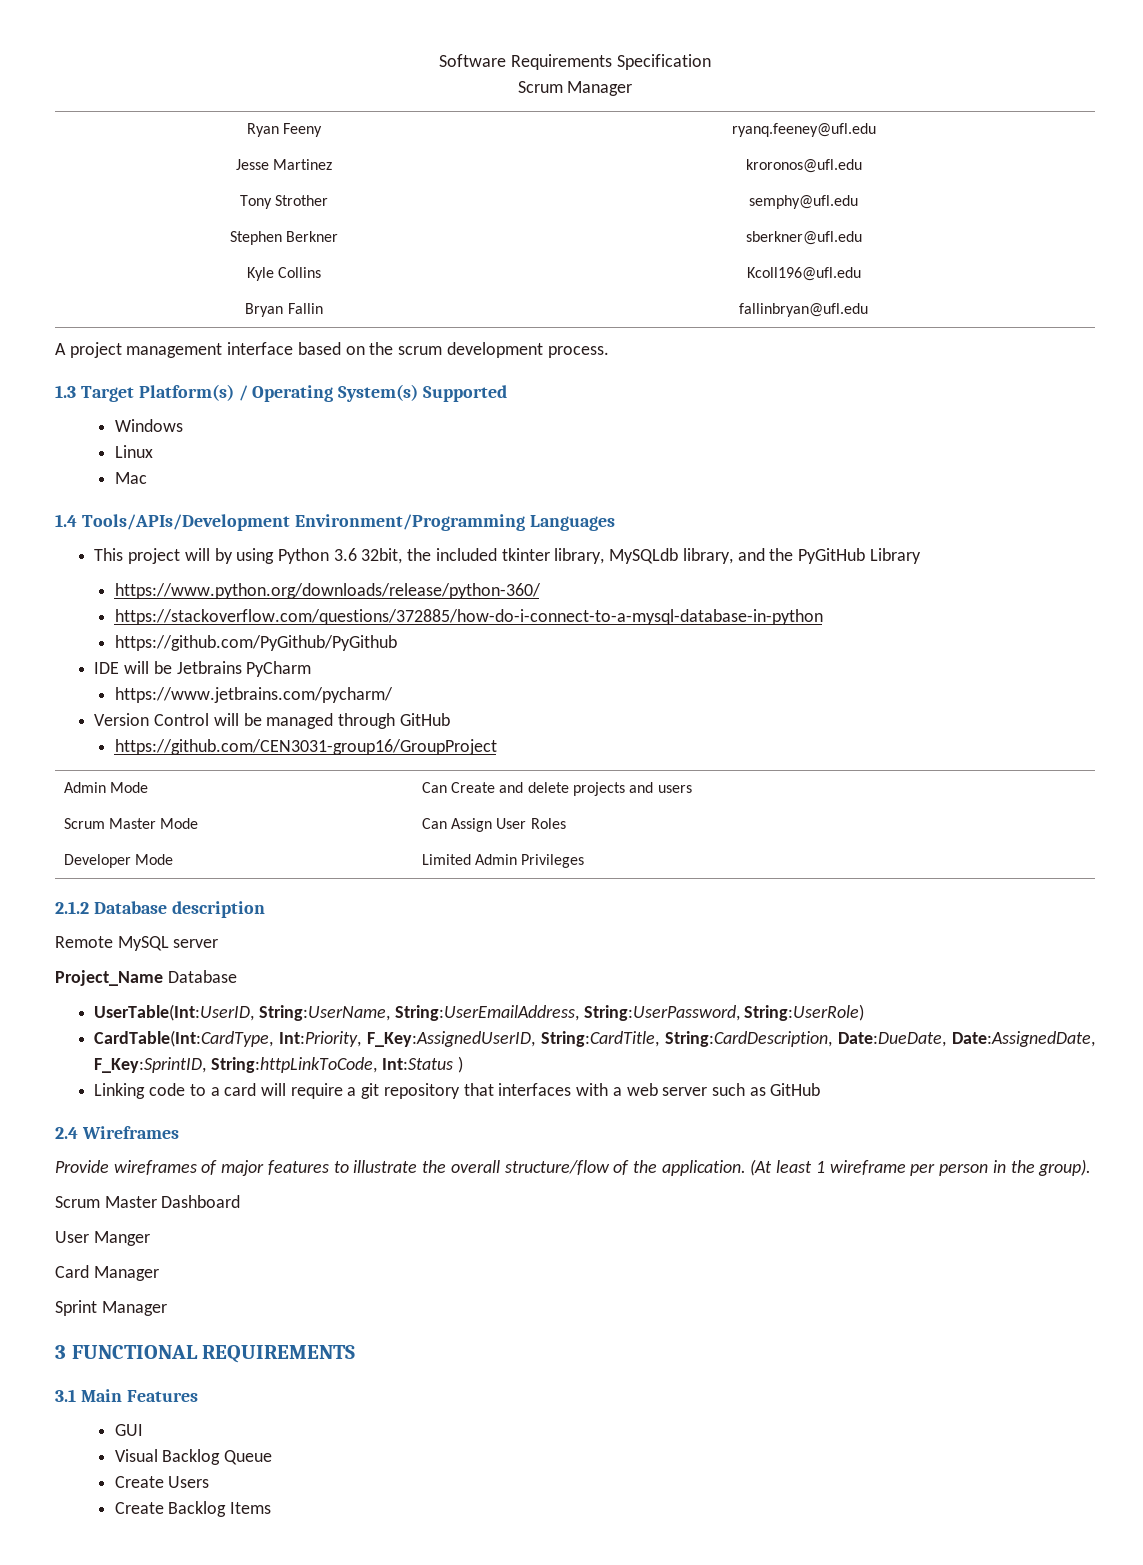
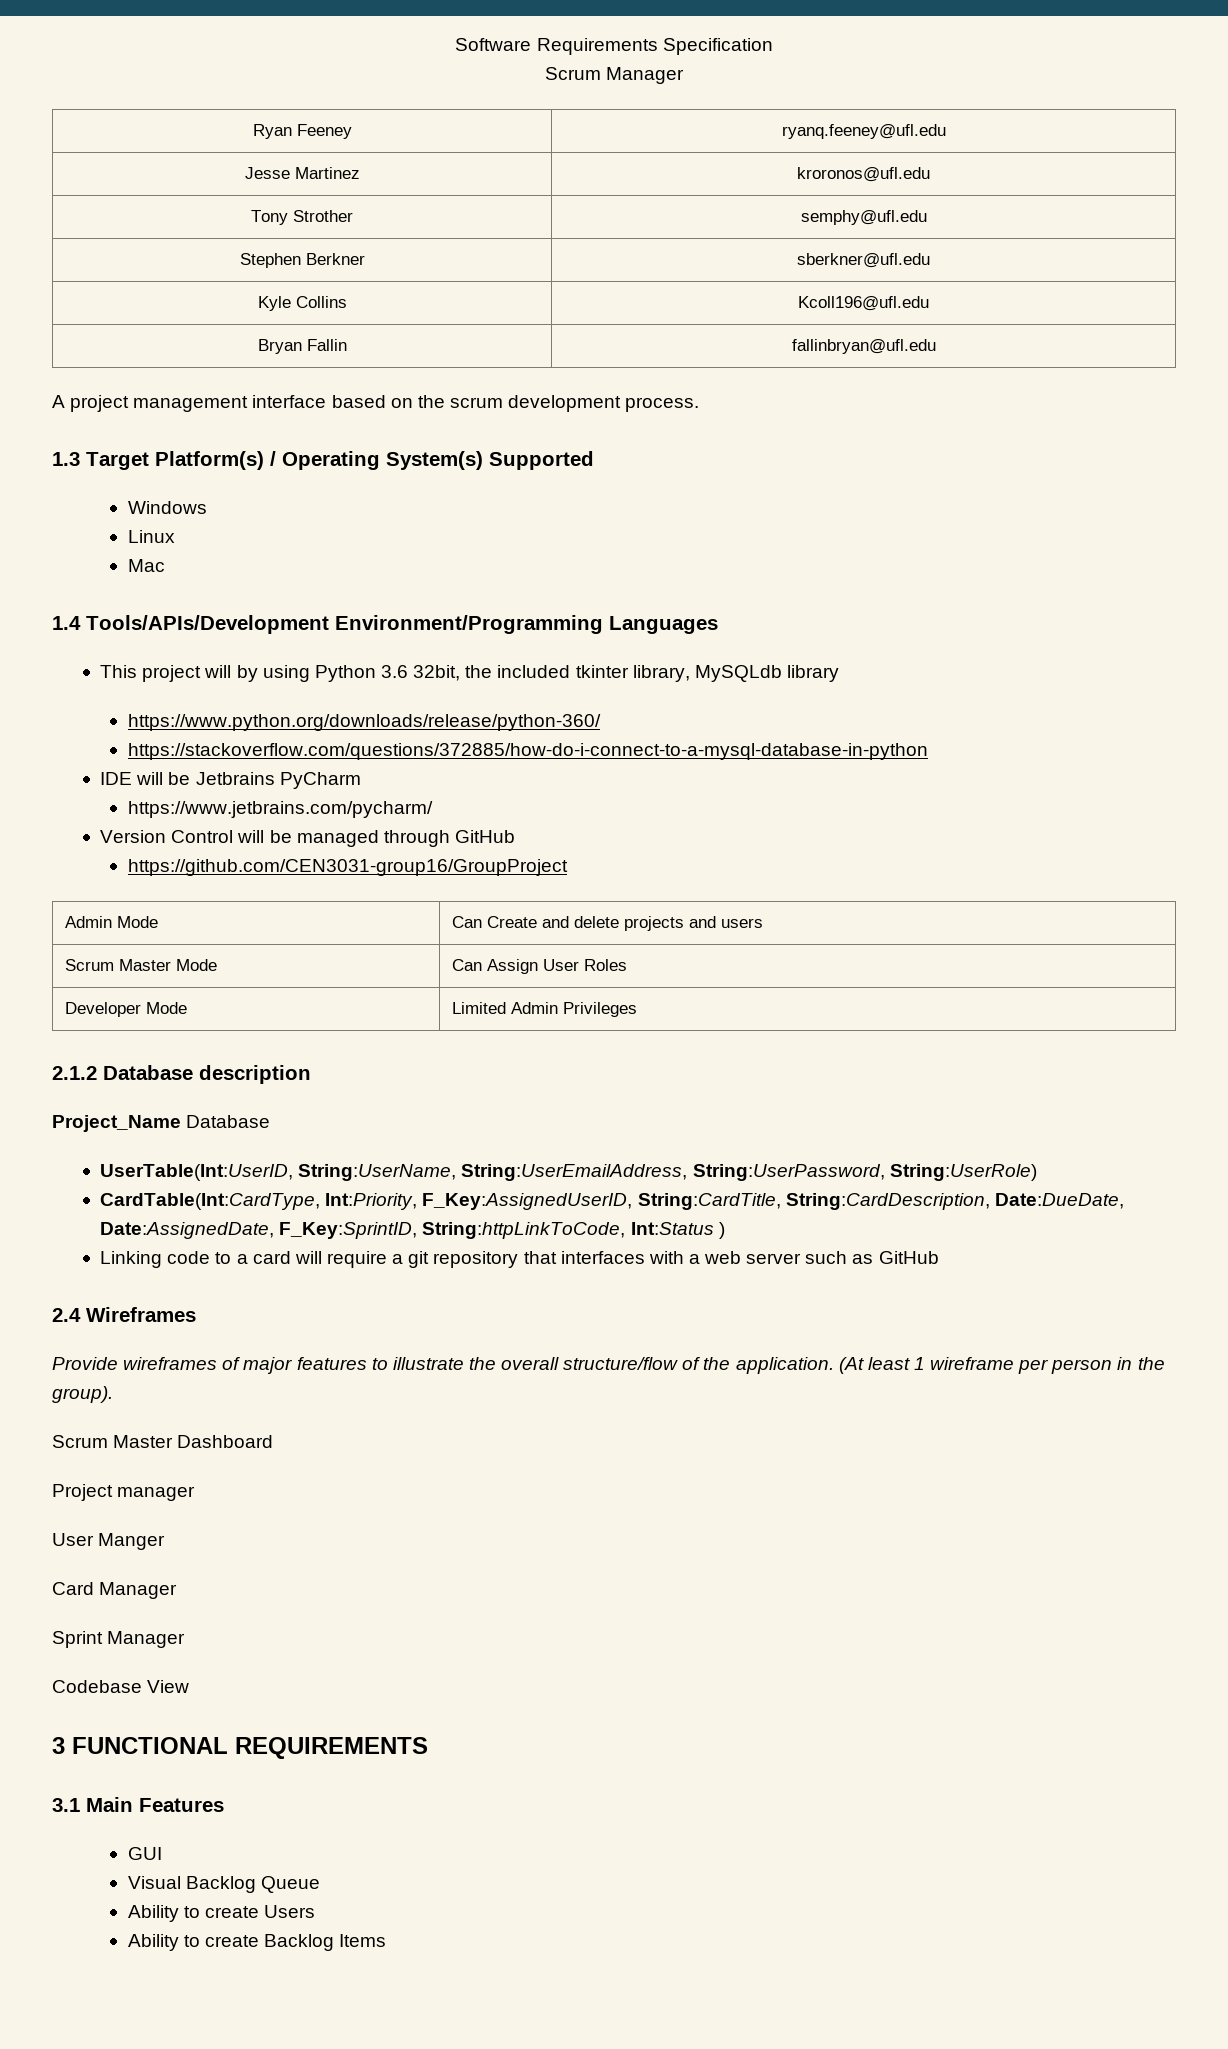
[283,123,323,137] Feeny -> [296,124,352,139] Feeney
[682,548,921,564] library, and the PyGitHub Library -> [786,665,839,682] library
[114,635,397,651] // https://github.com/PyGithub/PyGithub -> (928, 751) none
[55,936,219,951] // Remote MySQL server -> (311, 1074) none
(241, 1201) none -> [52,1484,196,1501] // Project manager
(167, 1308) none -> [52,1680,190,1693] // Codebase View
[114,1476,210,1488] [114,1502,164,1514] Create Users // Create -> [127,1905,315,1922] [127,1934,259,1951] Ability to create Users // Ability to create

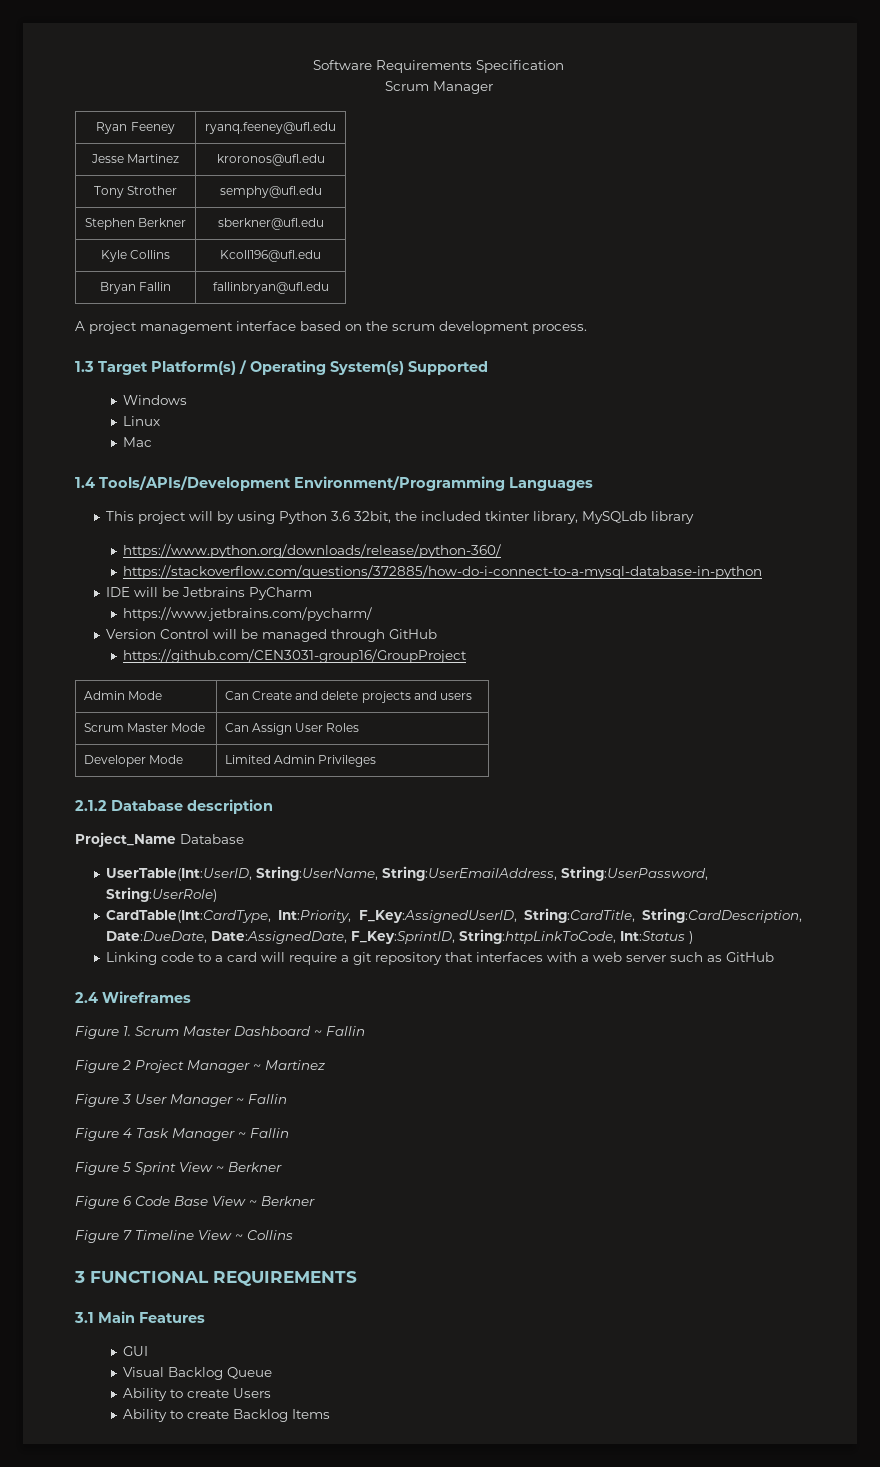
[52,1357,1165,1374] [52,1386,113,1403] [52,1435,274,1448] [52,1484,196,1501] [52,1533,166,1550] [52,1582,178,1599] [52,1631,186,1648] [52,1680,190,1693] Provide wireframes of major features to illustrate the overall structure/flow of the application. (At least 1 wireframe per person in the group). // Scrum Master Dashboard // Project manager // User Manger // Card Manager // Sprint Manager // Codebase View -> [75,1026,365,1039] [75,1060,325,1073] [75,1094,287,1107] [75,1128,289,1141] [75,1162,282,1175] [75,1196,315,1209] [75,1230,293,1243] Figure 1. Scrum Master Dashboard ~ Fallin // Figure 2 Project Manager ~ Martinez // Figure 3 User Manager ~ Fallin // Figure 4 Task Manager ~ Fallin // Figure 5 Sprint View ~ Berkner // Figure 6 Code Base View ~ Berkner // Figure 7 Timeline View ~ Collins

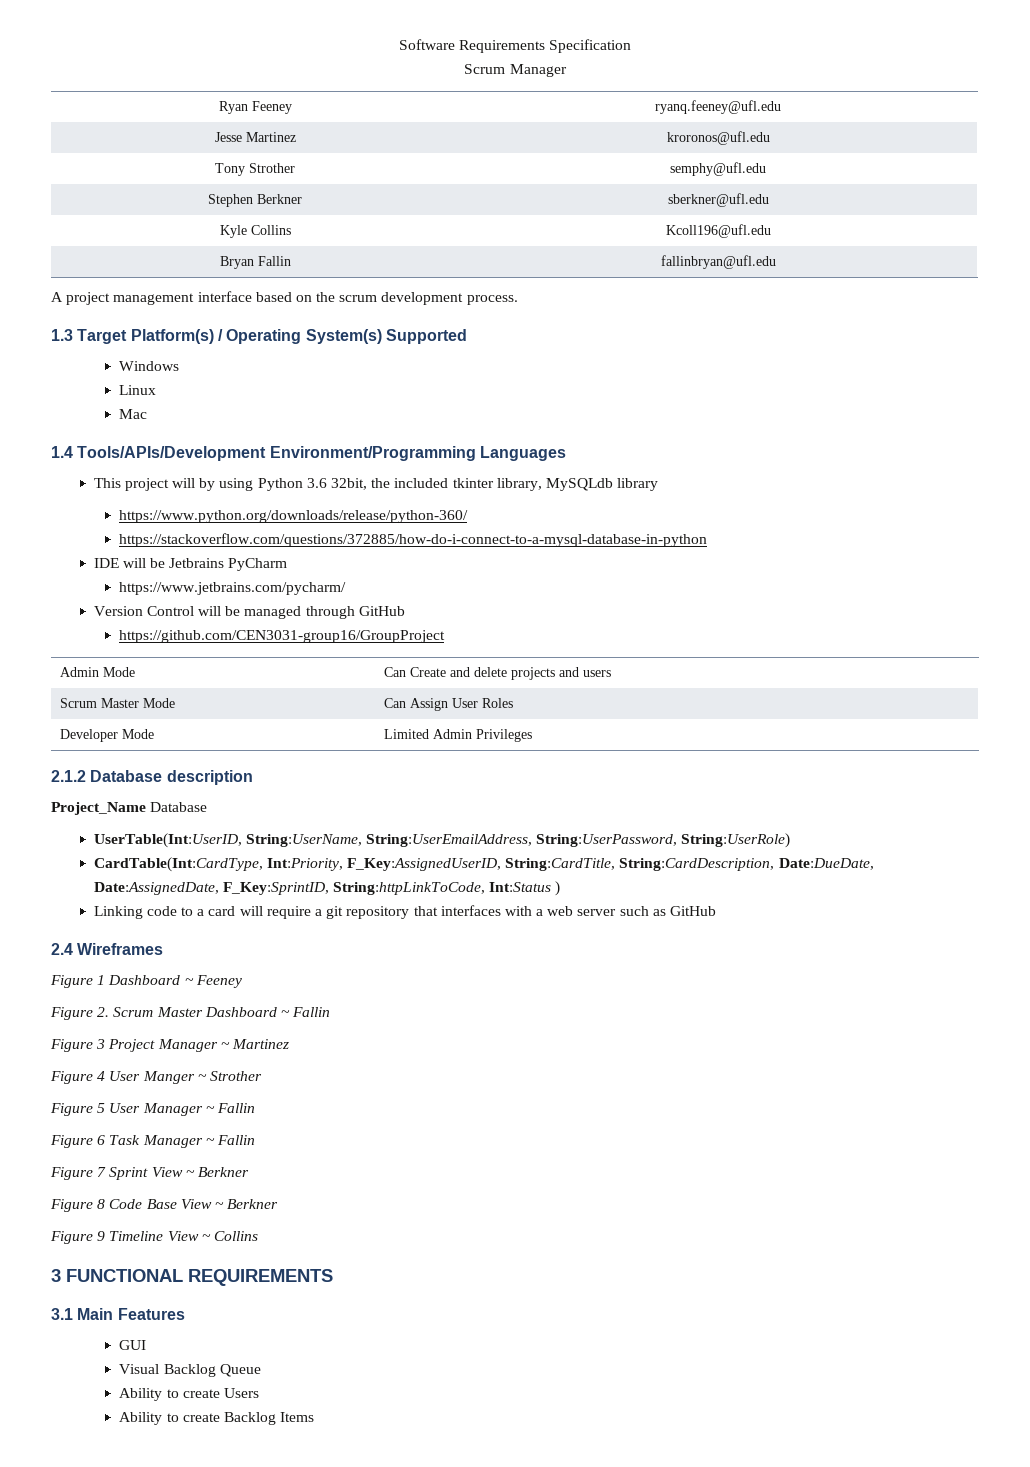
[123,1026,131,1036] 1. -> [97,975,242,988] [50,1007,110,1020] 1 Dashboard ~ Feeney // Figure 2.
[122,1060,131,1070] 2 -> [96,1039,106,1049] 3
[122,1094,131,1104] 3 -> [97,1071,262,1084] [50,1103,106,1116] 4 User Manger ~ Strother // Figure 5
[123,1128,132,1138] 4 -> [97,1135,106,1145] 6
[122,1162,131,1172] 5 -> [97,1167,107,1177] 7
[123,1196,132,1206] 6 -> [97,1199,106,1209] 8
[123,1230,132,1240] 7 -> [97,1231,106,1241] 9

